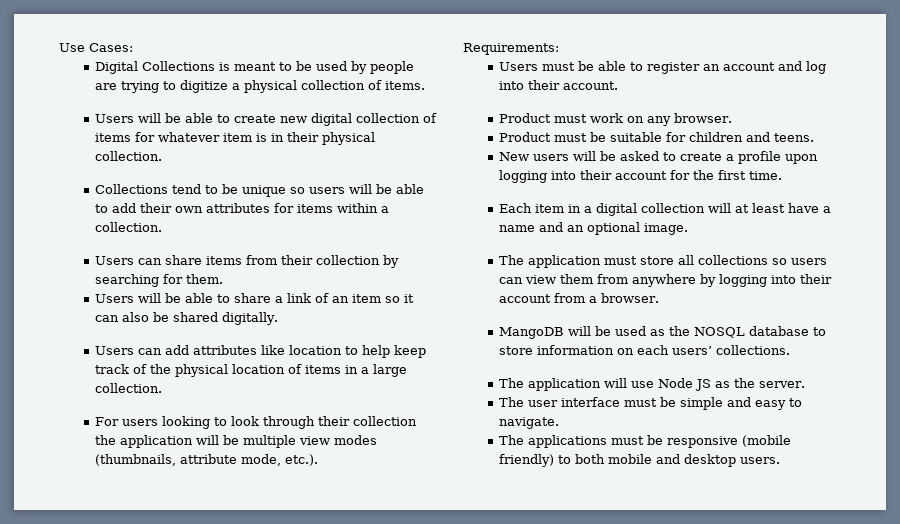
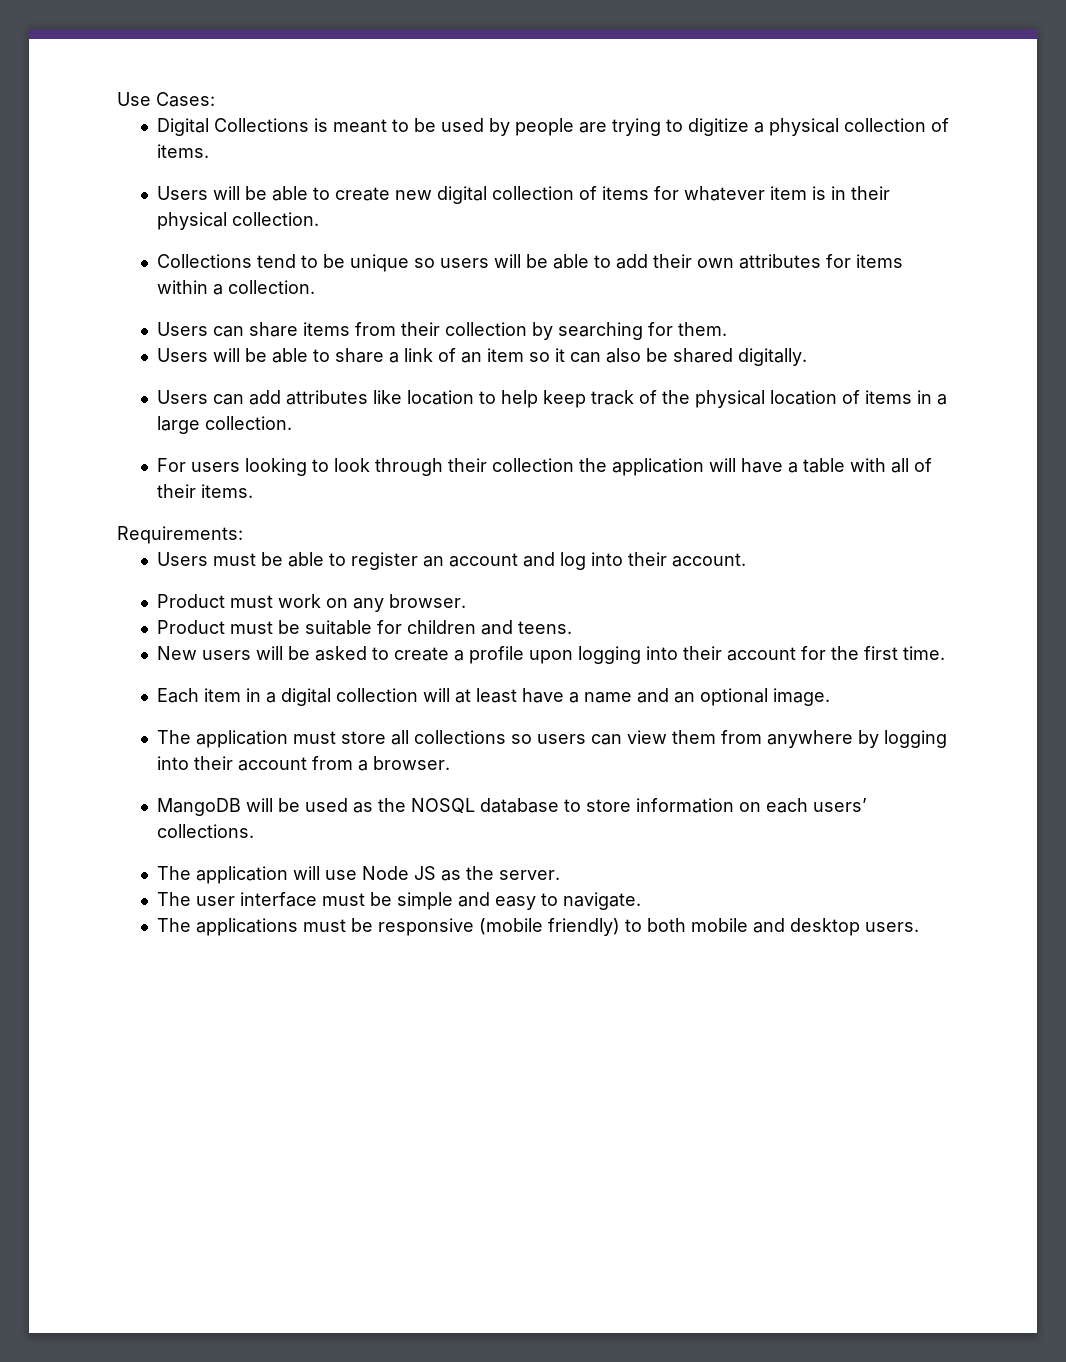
[222,435,377,448] [94,454,318,466] be multiple view modes (thumbnails, attribute mode, etc.). -> [740,458,932,473] [156,484,253,498] have a table with all of their items.

